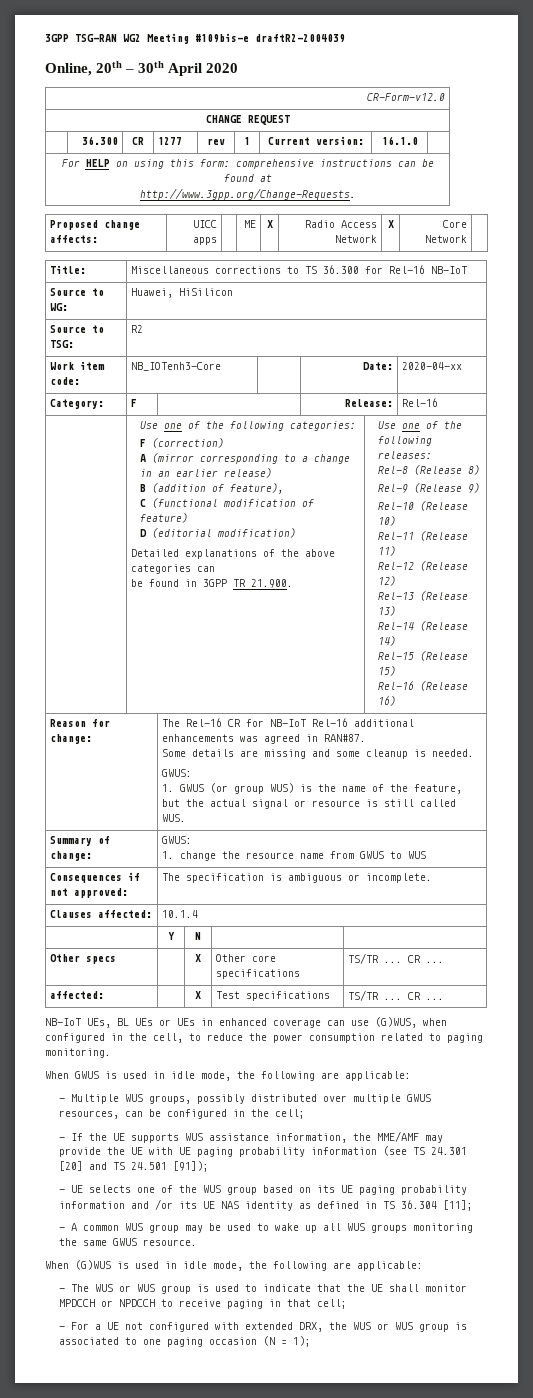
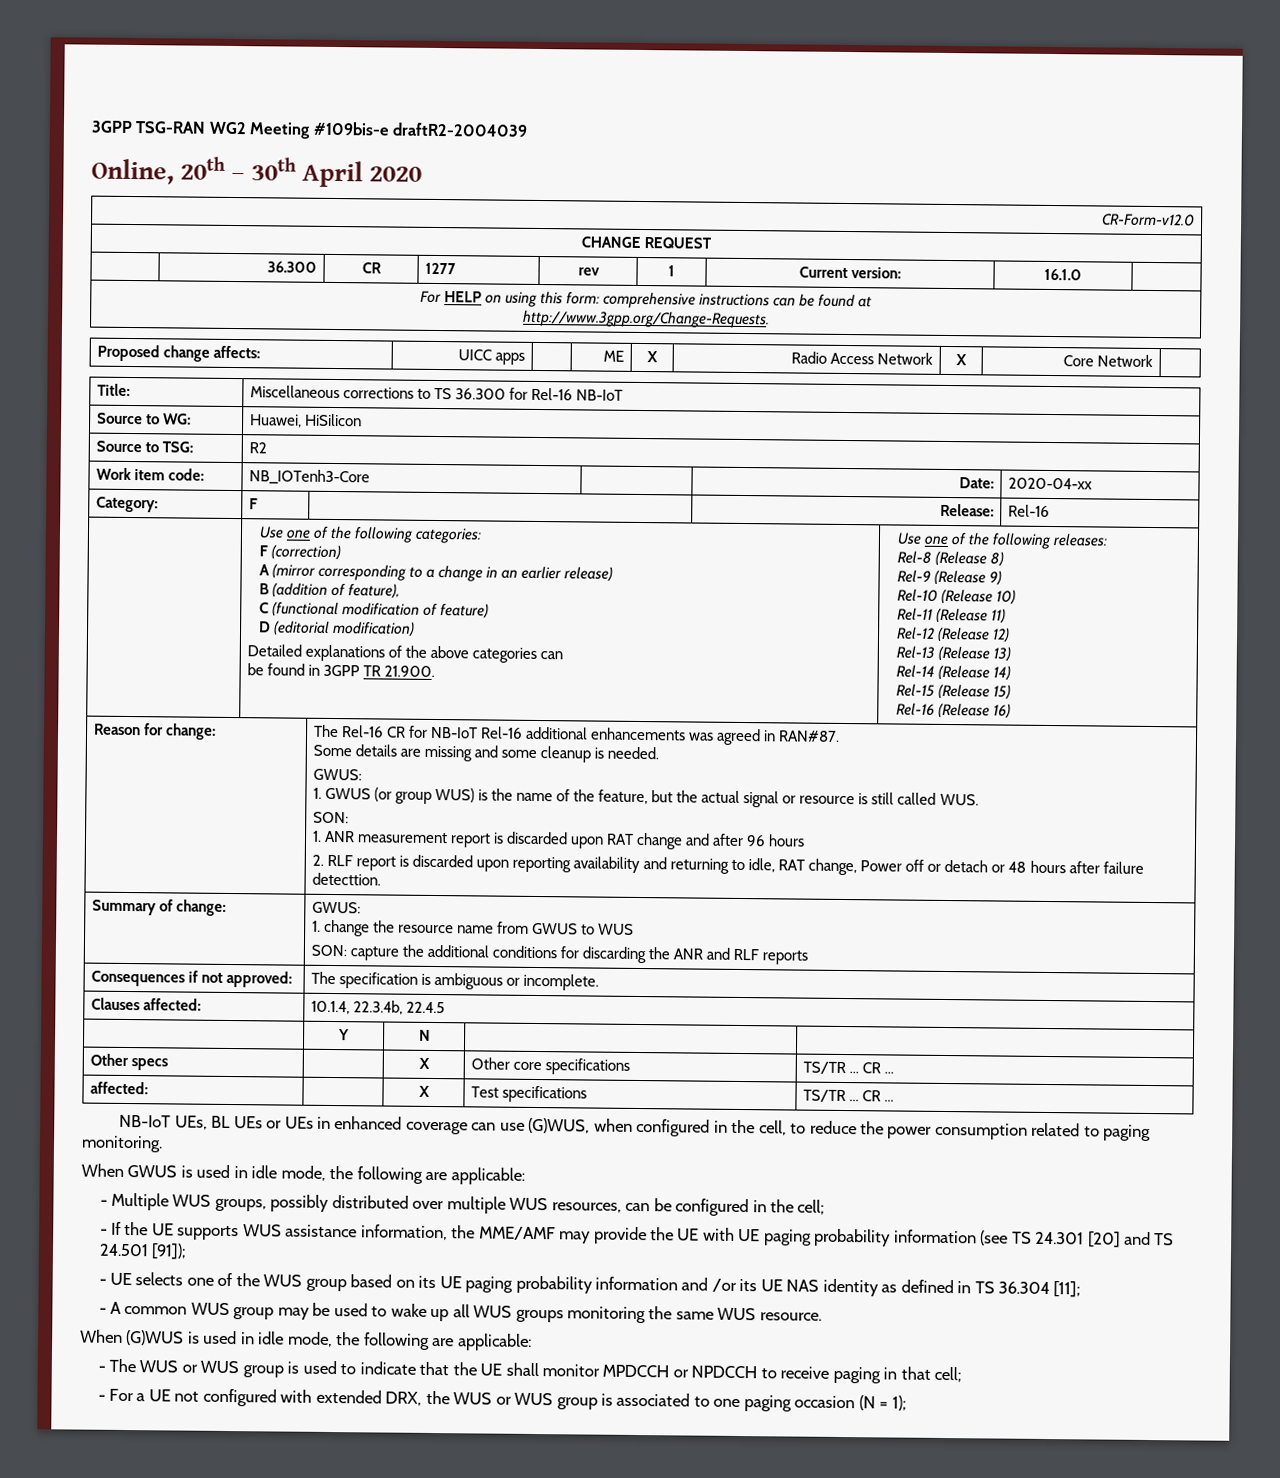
(187, 818) none -> [312,811,349,824] [311,830,806,850] [311,854,1144,876] [311,872,381,886] // SON: // 1. ANR measurement report is discarded upon RAT change and after 96 hours // 2. RLF report is discarded upon reporting availability and returning to idle, RAT change, Power off or detach or 48 hours after failure detecttion.
(427, 855) none -> [310,944,809,965] // SON: capture the additional conditions for discarding the ANR and RLF reports
[162,910,199,918] 10.1.4 -> [310,1000,445,1015] 10.1.4, 22.3.4b, 22.4.5
[406,1094,431,1102] GWUS -> [509,1197,549,1211] WUS
[112,1238,137,1246] GWUS -> [717,1307,757,1321] WUS

